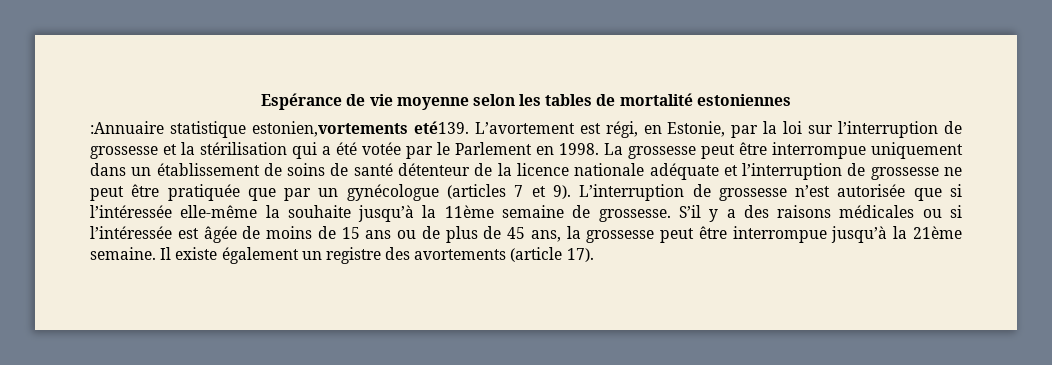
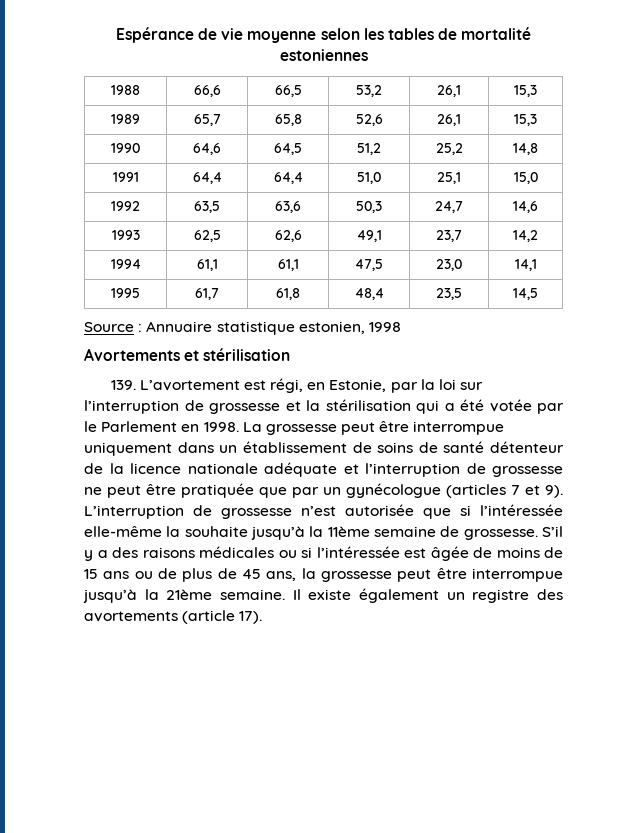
[90,121,469,138] // :Annuaire statistique estonien,vortements eté139. -> [111,85,140,95] [193,85,221,97] [274,85,302,97] [356,85,382,97] [437,85,461,97] [514,85,537,97] [111,114,140,124] [193,114,221,126] [274,114,302,126] [355,114,383,126] [437,114,461,126] [514,114,537,126] [111,143,140,153] [193,143,221,155] [274,143,302,155] [357,143,381,155] [435,143,463,155] [513,143,538,155] [112,172,139,182] [192,172,222,184] [273,172,303,184] [357,172,381,184] [437,172,461,184] [513,172,538,184] [111,201,140,211] [194,201,220,213] [275,201,301,213] [356,201,382,213] [435,201,463,213] [513,201,538,213] [111,230,140,240] [193,230,221,242] [274,230,302,242] [356,230,382,242] [436,230,462,242] [513,230,538,242] [110,259,141,269] [196,259,218,271] [277,259,299,271] [355,259,383,271] [436,259,462,271] [514,259,537,271] [111,288,140,298] [195,288,219,300] [276,288,300,300] [354,288,384,300] [436,288,462,300] [513,288,538,300] [84,321,401,335] [84,348,291,361] [110,380,136,390] // 1988 | 66,6 | 66,5 | 53,2 | 26,1 | 15,3 // 1989 | 65,7 | 65,8 | 52,6 | 26,1 | 15,3 // 1990 | 64,6 | 64,5 | 51,2 | 25,2 | 14,8 // 1991 | 64,4 | 64,4 | 51,0 | 25,1 | 15,0 // 1992 | 63,5 | 63,6 | 50,3 | 24,7 | 14,6 // 1993 | 62,5 | 62,6 | 49,1 | 23,7 | 14,2 // 1994 | 61,1 | 61,1 | 47,5 | 23,0 | 14,1 // 1995 | 61,7 | 61,8 | 48,4 | 23,5 | 14,5 // Source : Annuaire statistique estonien, 1998 // Avortements et stérilisation // 139.

